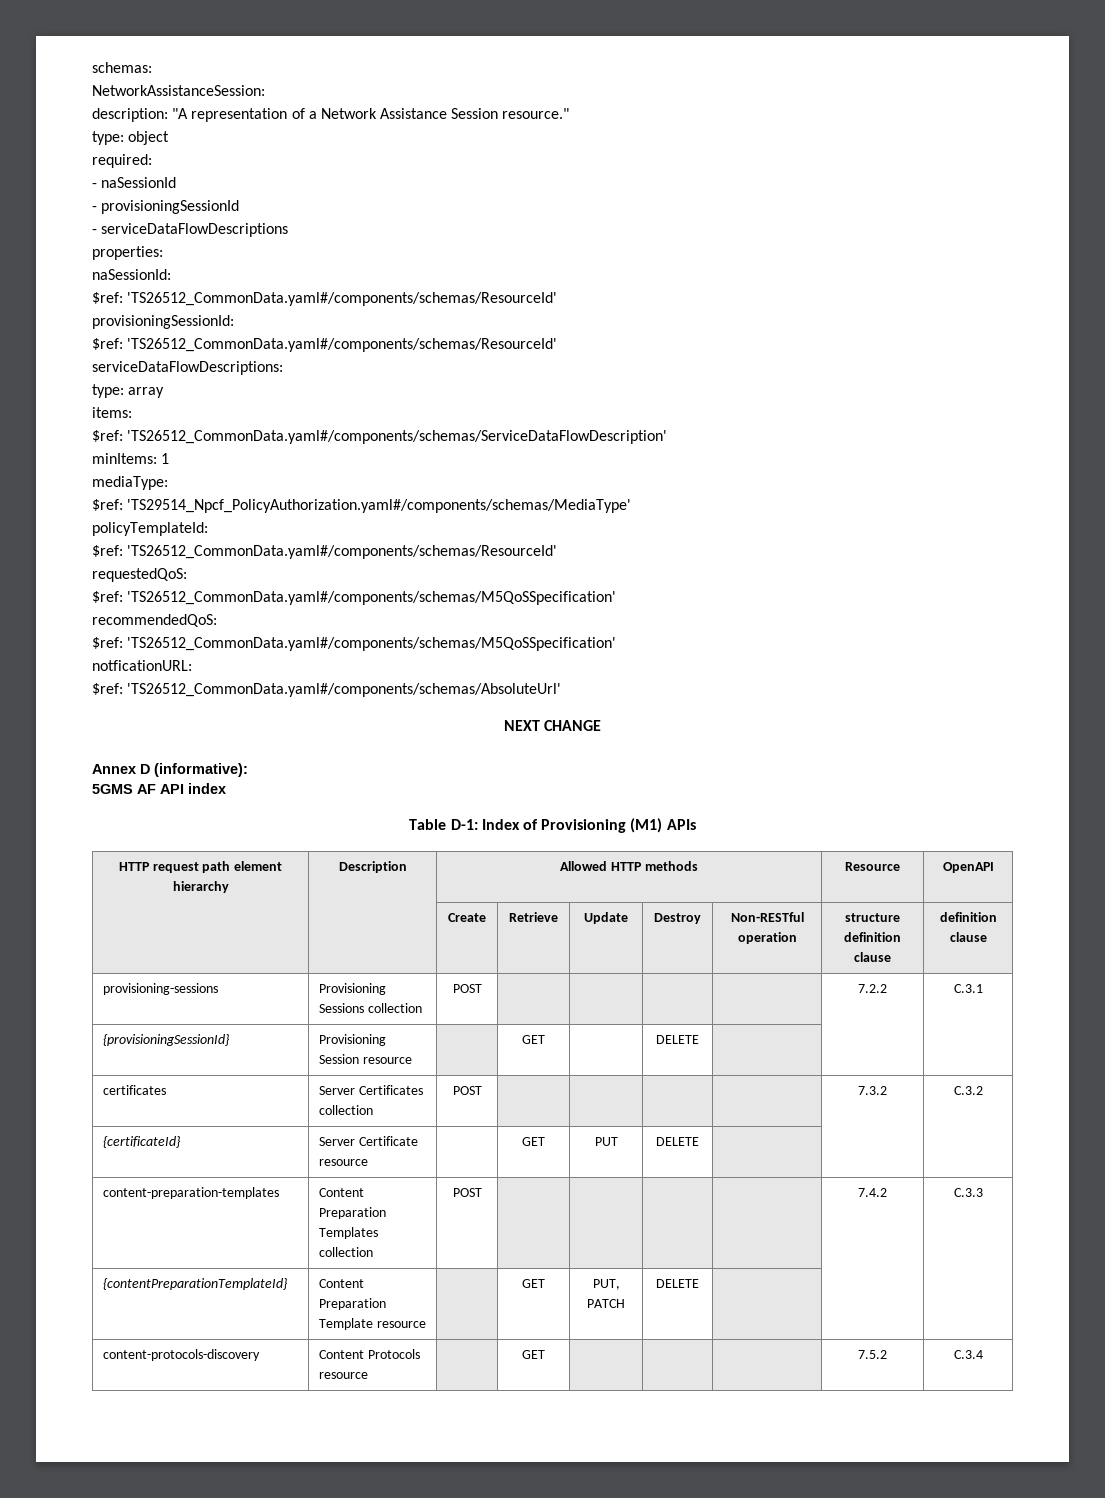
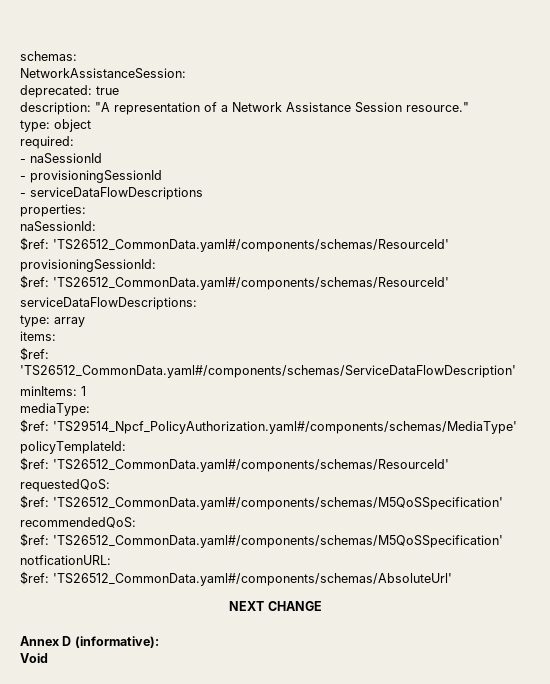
(265, 90) none -> [20,85,119,98] // deprecated: true
[92,783,226,794] [409,818,696,833] [118,861,283,873] [172,881,229,893] [338,861,407,873] [560,861,698,871] [845,862,900,871] [942,862,994,873] [448,913,486,922] [509,912,558,922] [584,912,628,924] [654,913,701,924] [730,912,804,922] [737,932,797,944] [845,913,900,922] [844,932,901,942] [854,952,891,962] [939,912,997,922] [949,932,987,942] [103,983,219,995] [319,983,387,995] [319,1003,422,1013] [452,984,482,993] [858,984,887,993] [953,984,983,993] [103,1034,230,1046] [319,1034,387,1046] [319,1054,412,1064] [522,1035,545,1044] [656,1035,699,1044] [103,1085,167,1095] [319,1085,423,1095] [319,1105,374,1115] [452,1086,482,1095] [858,1086,887,1095] [953,1086,983,1095] [103,1136,181,1148] [319,1136,418,1146] [319,1159,369,1166] [522,1137,545,1146] [594,1137,618,1146] [656,1137,699,1146] [103,1187,280,1199] [319,1188,365,1197] [319,1207,387,1219] [319,1227,379,1239] [319,1247,374,1257] [452,1188,482,1197] [858,1188,887,1197] [953,1188,983,1197] [103,1278,288,1290] [319,1279,365,1288] [319,1298,387,1310] [319,1318,426,1330] [522,1279,545,1288] [592,1279,620,1290] [587,1299,625,1308] [656,1279,699,1288] [103,1349,261,1361] [319,1349,420,1359] [319,1372,369,1379] [522,1350,545,1359] [858,1350,887,1359] [953,1350,983,1359] 5GMS AF API index // Table D-1: Index of Provisioning (M1) APIs // HTTP request path element hierarchy | Description | Allowed HTTP methods | Resource | OpenAPI // | | Create | Retrieve | Update | Destroy | Non-RESTful operation | structure definition clause | definition clause // provisioning-sessions | Provisioning Sessions collection | POST | | | | | 7.2.2 | C.3.1 // {provisioningSessionId} | Provisioning Session resource | | GET | | DELETE | | | // certificates | Server Certificates collection | POST | | | | | 7.3.2 | C.3.2 // {certificateId} | Server Certificate resource | | GET | PUT | DELETE | | | // content-preparation-templates | Content Preparation Templates collection | POST | | | | | 7.4.2 | C.3.3 // {contentPreparationTemplateId} | Content Preparation Template resource | | GET | PUT, PATCH | DELETE | | | // content-protocols-discovery | Content Protocols resource | | GET | | | | 7.5.2 | C.3.4 -> [20,653,48,663] Void

